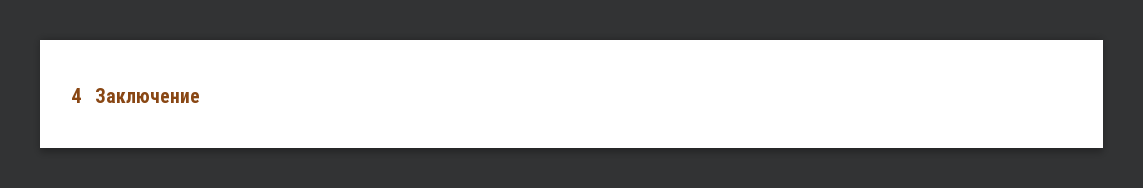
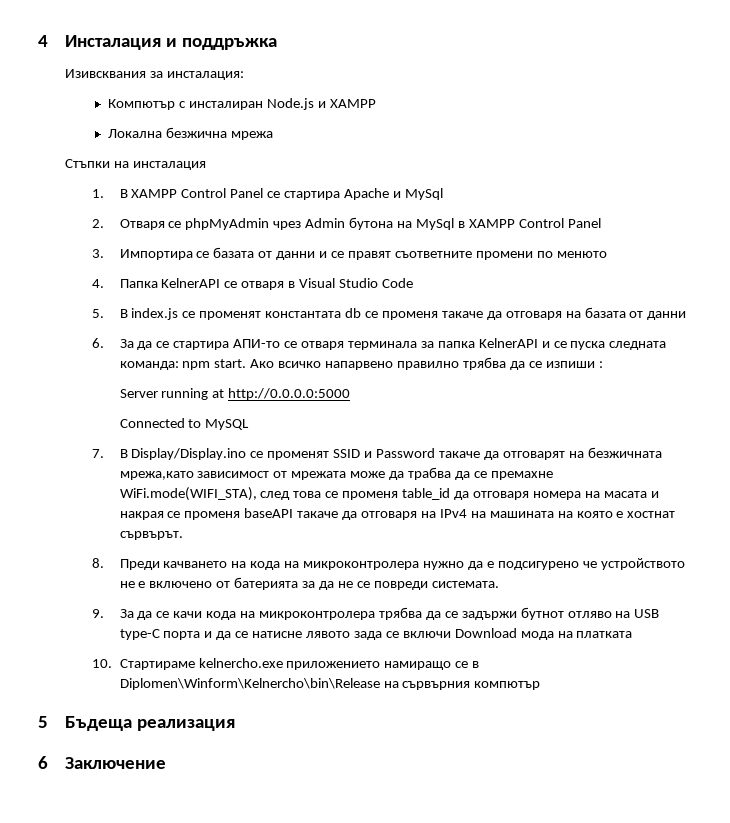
(81, 95) none -> [65,35,278,50] [65,69,245,80] [108,98,376,110] [108,127,274,140] [65,159,207,170] [92,188,443,200] [92,217,601,230] [92,247,607,260] [92,278,413,290] [92,307,687,320] [92,338,667,350] [119,357,603,370] [119,388,351,400] [119,418,250,430] [92,447,662,460] [119,467,553,480] [119,487,659,501] [119,508,676,520] [119,531,183,540] [92,558,685,570] [119,577,499,590] [92,607,660,620] [119,628,633,640] [92,658,480,670] [119,678,541,690] [38,716,236,731] [38,756,48,769] Инсталация и поддръжка // Изивсквания за инсталация: // Компютър с инсталиран Node.js и XAMPP // Локална безжична мрежа // Стъпки на инсталация // 1. В XAMPP Control Panel се стартира Apache и MySql // 2. Отваря се phpMyAdmin чрез Admin бутона на MySql в XAMPP Control Panel // 3. Импортира се базата от данни и се правят съответните промени по менюто // 4. Папка KelnerAPI се отваря в Visual Studio Code // 5. В index.js се променят константата db се променя такаче да отговаря на базата от данни // 6. За да се стартира АПИ-то се отваря терминала за папка KelnerAPI и се пуска следната команда: npm start. Ако всичко напарвено правилно трябва да се изпиши : // Server running at http://0.0.0.0:5000 // Connected to MySQL // 7. В Display/Display.ino се променят SSID и Password такаче да отговарят на безжичната мрежа,като зависимост от мрежата може да трабва да се премахне WiFi.mode(WIFI_STA), след това се променя table_id да отговаря номера на масата и накрая се променя baseAPI такаче да отговаря на IPv4 на машината на която е хостнат сървърът. // 8. Преди качването на кода на микроконтролера нужно да е подсигурено че устройството не е включено от батерията за да не се повреди системата. // 9. За да се качи кода на микроконтролера трябва да се задържи бутнот отляво на USB type-C порта и да се натисне лявото зада се включи Download мода на платката // 10. Стартираме kelnercho.exe приложението намиращо се в Diplomen\Winform\Kelnercho\bin\Release на сървърния компютър // 5 Бъдеща реализация // 6

